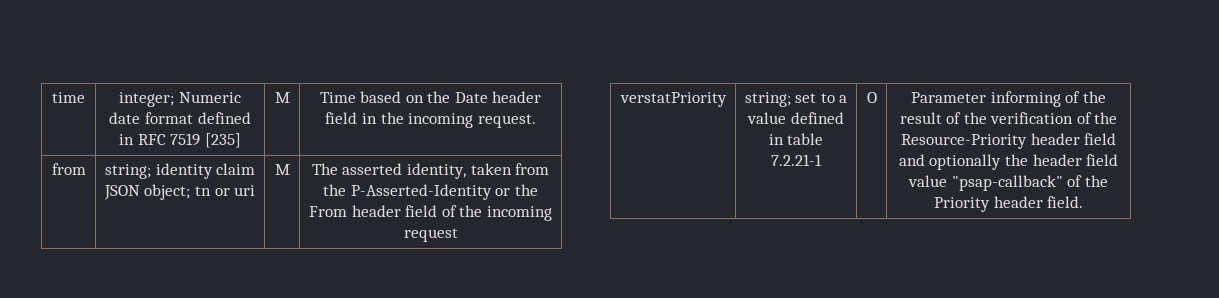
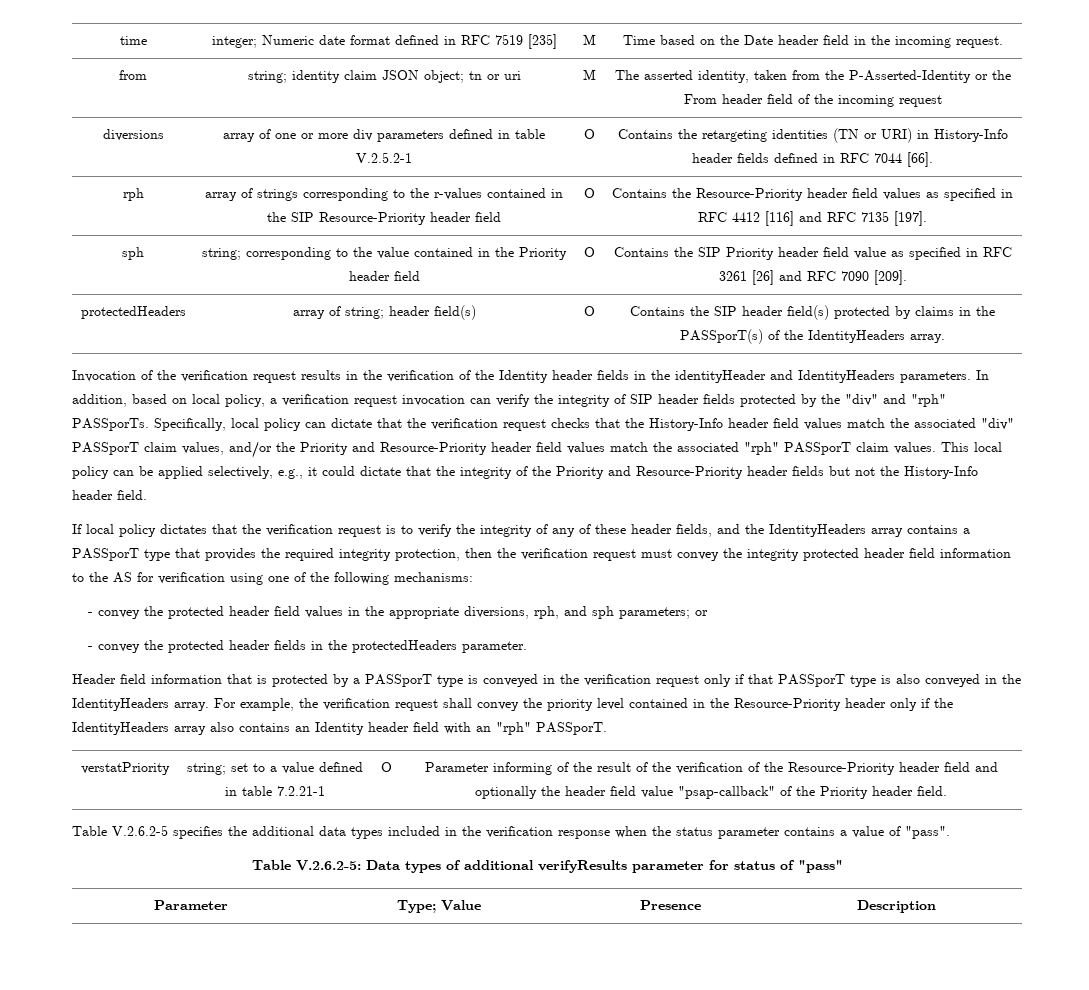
(458, 235) none -> [102,129,164,141] [223,129,545,142] [355,152,412,163] [583,129,595,139] [617,128,1008,143] [692,152,933,167] [122,188,144,201] [205,188,563,201] [267,212,501,225] [583,188,595,198] [612,188,1013,201] [698,211,927,226] [122,247,144,260] [202,247,567,260] [348,271,420,281] [583,247,595,257] [613,247,1012,260] [718,270,907,285] [80,306,186,319] [292,305,476,320] [583,306,595,316] [630,305,995,320] [680,329,945,344] [72,370,989,383] [72,394,946,407] [72,418,1014,431] [72,441,1002,458] [72,466,978,479] [72,490,147,500] [72,524,970,537] [72,548,1011,561] [72,572,473,585] [88,606,709,619] [88,640,528,653] [72,674,1021,687] [72,698,953,711] [72,722,607,735] // diversions | array of one or more div parameters defined in table V.2.5.2-1 | O | Contains the retargeting identities (TN or URI) in History-Info header fields defined in RFC 7044 [66]. // rph | array of strings corresponding to the r-values contained in the SIP Resource-Priority header field | O | Contains the Resource-Priority header field values as specified in RFC 4412 [116] and RFC 7135 [197]. // sph | string; corresponding to the value contained in the Priority header field | O | Contains the SIP Priority header field value as specified in RFC 3261 [26] and RFC 7090 [209]. // protectedHeaders | array of string; header field(s) | O | Contains the SIP header field(s) protected by claims in the PASSporT(s) of the IdentityHeaders array. // Invocation of the verification request results in the verification of the Identity header fields in the identityHeader and IdentityHeaders parameters. In addition, based on local policy, a verification request invocation can verify the integrity of SIP header fields protected by the "div" and "rph" PASSporTs. Specifically, local policy can dictate that the verification request checks that the History-Info header field values match the associated "div" PASSporT claim values, and/or the Priority and Resource-Priority header field values match the associated "rph" PASSporT claim values. This local policy can be applied selectively, e.g., it could dictate that the integrity of the Priority and Resource-Priority header fields but not the History-Info header field. // If local policy dictates that the verification request is to verify the integrity of any of these header fields, and the IdentityHeaders array contains a PASSporT type that provides the required integrity protection, then the verification request must convey the integrity protected header field information to the AS for verification using one of the following mechanisms: // - convey the protected header field values in the appropriate diversions, rph, and sph parameters; or // - convey the protected header fields in the protectedHeaders parameter. // Header field information that is protected by a PASSporT type is conveyed in the verification request only if that PASSporT type is also conveyed in the IdentityHeaders array. For example, the verification request shall convey the priority level contained in the Resource-Priority header only if the IdentityHeaders array also contains an Identity header field with an "rph" PASSporT.
(1084, 202) none -> [72,825,950,839] [251,860,843,873] [153,900,228,910] [397,900,481,913] [640,900,701,910] [857,900,936,913] // Table V.2.6.2-5 specifies the additional data types included in the verification response when the status parameter contains a value of "pass". // Table V.2.6.2-5: Data types of additional verifyResults parameter for status of "pass" // Parameter | Type; Value | Presence | Description

